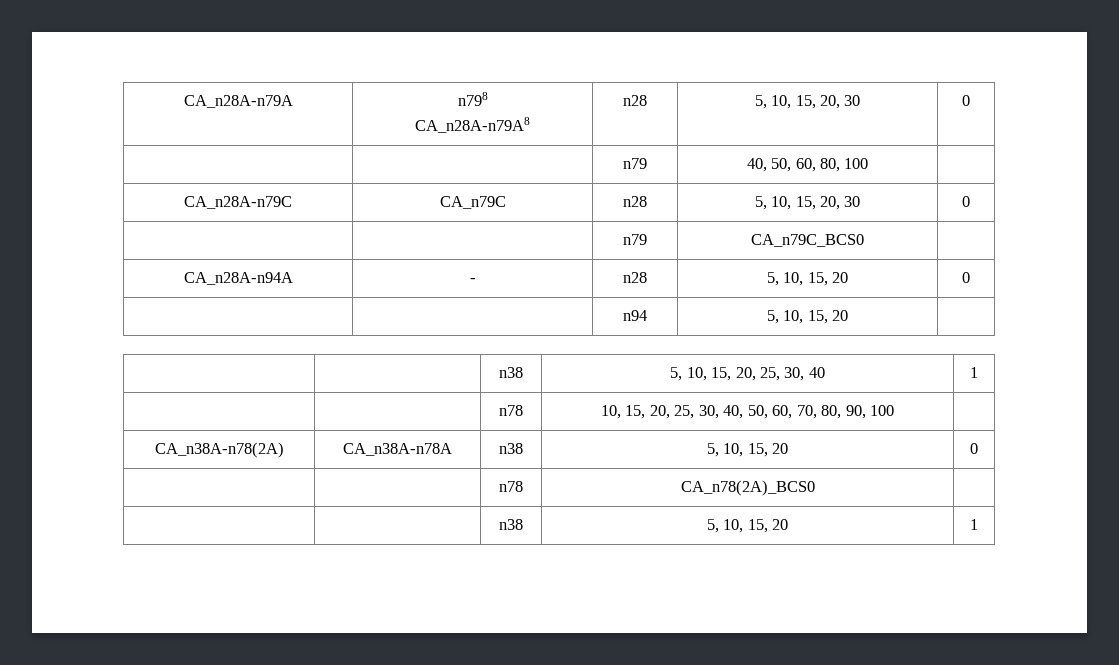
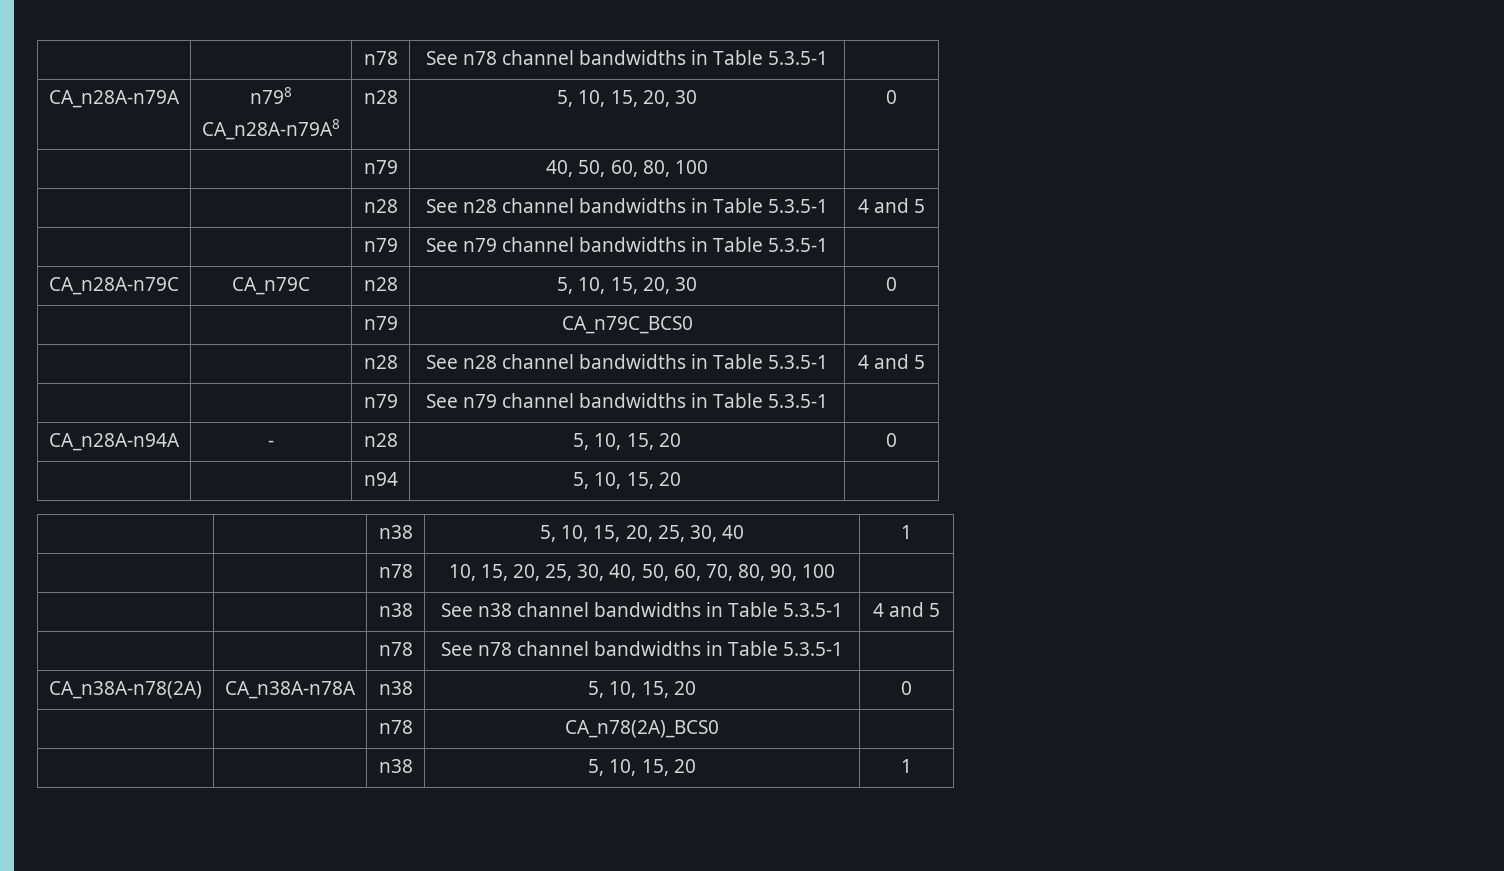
(183, 101) none -> [363,51,398,65] [425,50,829,65] | | n78 | See n78 channel bandwidths in Table 5.3.5-1 | //
(869, 163) none -> [363,199,398,213] [425,198,829,213] [857,198,926,213] [363,238,398,252] [425,237,829,252] // | | n28 | See n28 channel bandwidths in Table 5.3.5-1 | 4 and 5 // | | n79 | See n79 channel bandwidths in Table 5.3.5-1 |
(864, 240) none -> [363,355,398,369] [425,354,829,369] [857,354,926,369] [363,394,398,408] [425,393,829,408] // | | n28 | See n28 channel bandwidths in Table 5.3.5-1 | 4 and 5 // | | n79 | See n79 channel bandwidths in Table 5.3.5-1 |
(895, 410) none -> [378,603,413,617] [440,602,844,617] [872,602,941,617] [378,642,413,656] [440,641,844,656] // | | n38 | See n38 channel bandwidths in Table 5.3.5-1 | 4 and 5 // | | n78 | See n78 channel bandwidths in Table 5.3.5-1 |

